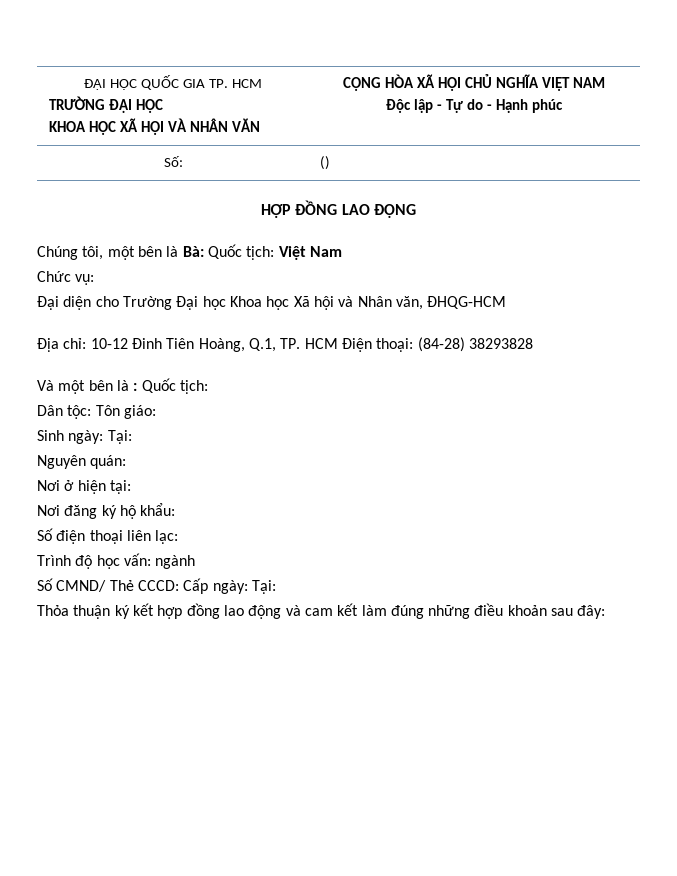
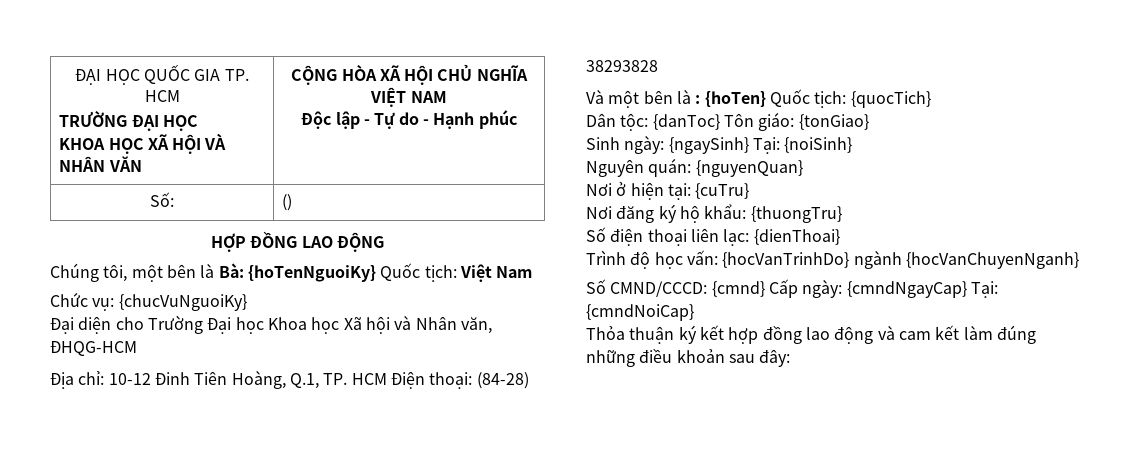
(204, 251) none -> [247,265,376,282] {hoTenNguoiKy}
(95, 279) none -> [118,294,247,311] {chucVuNguoiKy}
[141,378,208,394] Quốc tịch: -> [704,89,931,108] {hoTen} Quốc tịch: {quocTich}
(92, 412) none -> [652,114,720,130] {danToc}
(156, 412) none -> [798,114,869,130] {tonGiao}
[107,430,132,444] Tại: -> [668,137,853,154] {ngaySinh} Tại: {noiSinh}
(127, 462) none -> [695,160,803,177] {nguyenQuan}
(131, 487) none -> [695,183,750,199] {cuTru}
(176, 509) none -> [750,206,842,223] {thuongTru}
(179, 537) none -> [753,229,840,245] {dienThoai}
(151, 559) none -> [722,252,850,268] {hocVanTrinhDo}
[37,578,179,592] // Số CMND/ Thẻ CCCD: -> [905,252,1079,269] [586,279,765,297] {hocVanChuyenNganh} // Số CMND/CCCD: {cmnd}
[251,580,276,594] Tại: -> [846,281,998,298] [586,304,694,321] {cmndNgayCap} Tại: {cmndNoiCap}

